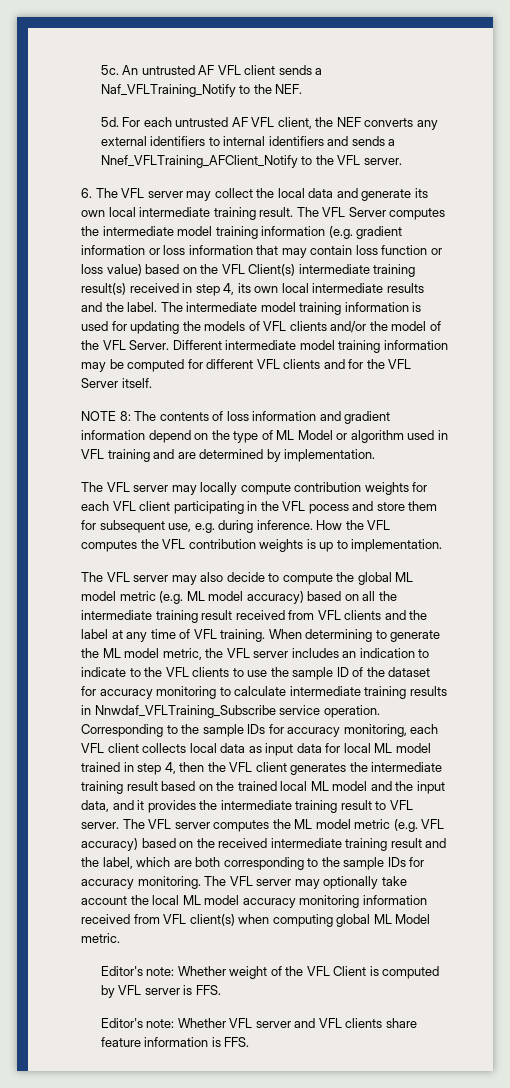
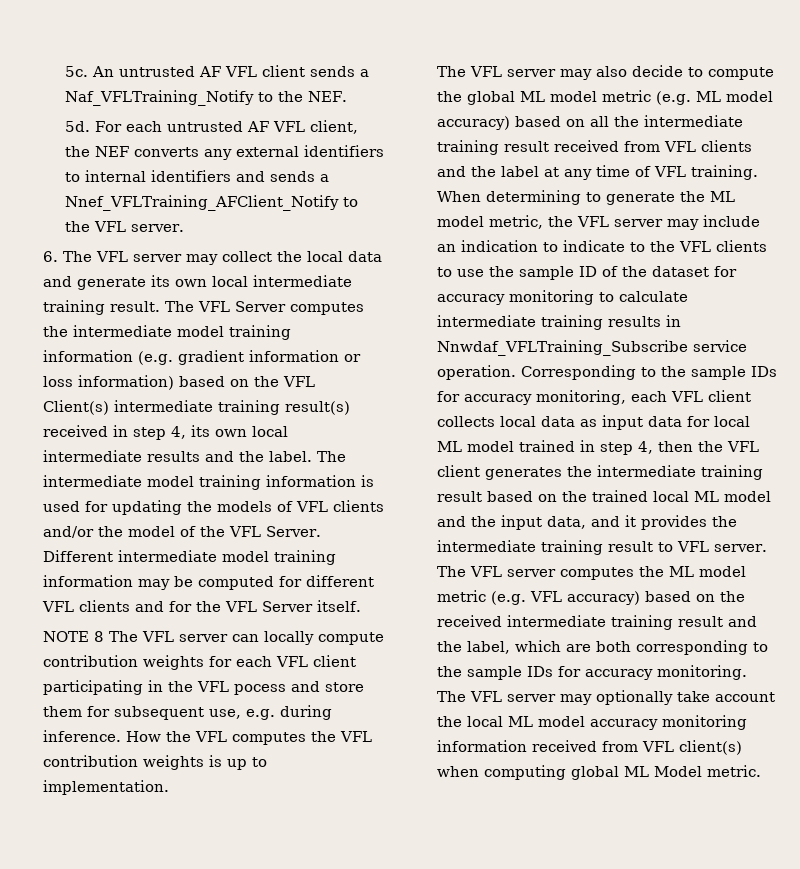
[188,245,442,258] [81,264,142,276] information that may contain loss function or loss value) -> [77,375,174,390] information)
[119,411,391,424] [81,430,448,443] [81,449,376,462] [81,482,197,495] 8: The contents of loss information and gradient information depend on the type of ML Model or algorithm used in VFL training and are determined by implementation. // The VFL server may -> [93,631,259,642] 8 The VFL server can
[291,648,339,658] includes -> [666,215,760,230] may include
[100,966,440,979] [100,985,221,998] [100,1018,417,1028] [100,1037,250,1047] // Editor's note: Whether weight of the VFL Client is computed by VFL server is FFS. // Editor's note: Whether VFL server and VFL clients share feature information is FFS. -> (761, 771) none

